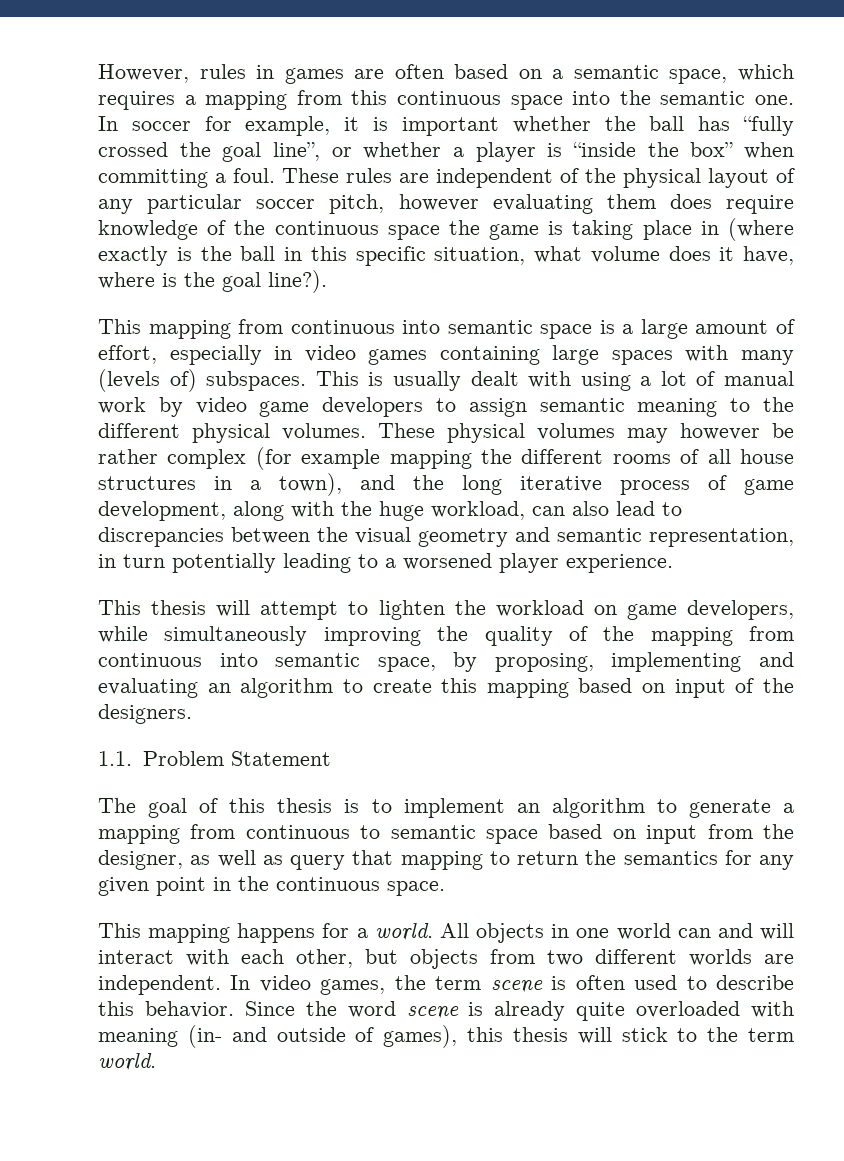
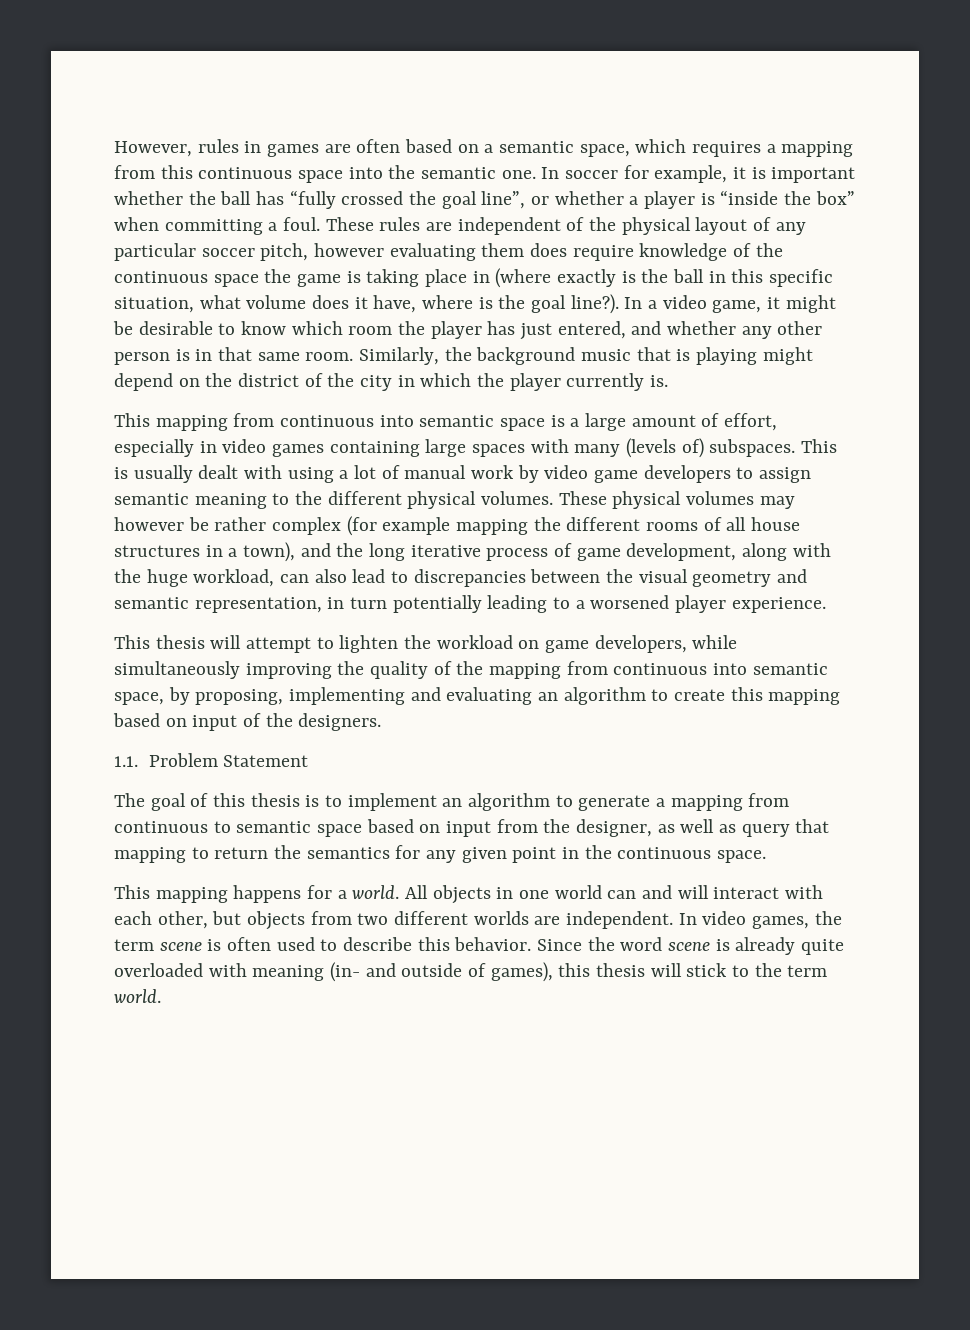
(327, 281) none -> [624,295,836,313] [113,321,823,340] [114,347,813,365] [114,373,669,391] In a video game, it might be desirable to know which room the player has just entered, and whether any other person is in that same room. Similarly, the background music that is playing might depend on the district of the city in which the player currently is.

